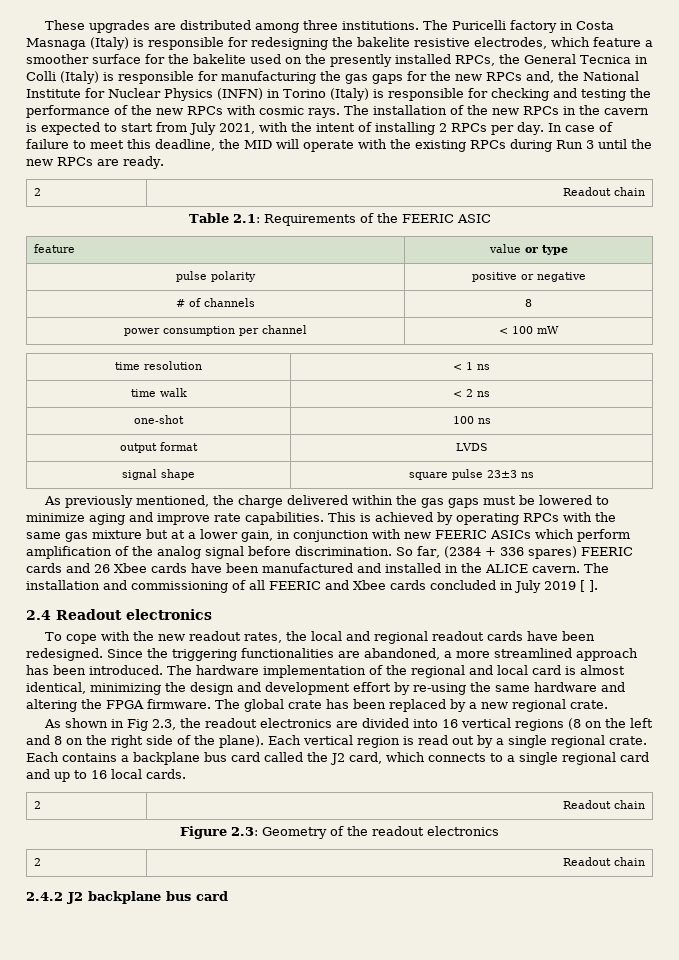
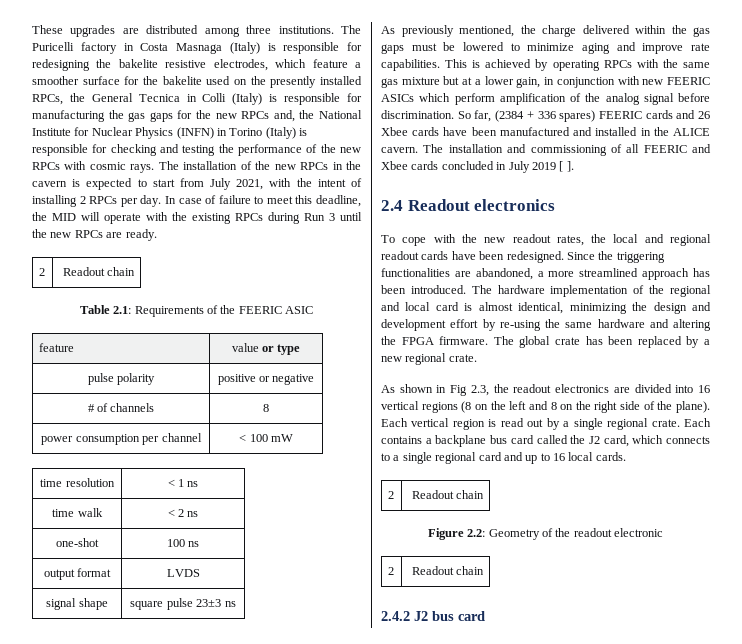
[231,827,258,836] 2.3: -> [467,529,486,537] 2.2:
[427,826,499,836] electronics -> [614,528,664,537] electronic
[88,891,161,904] backplane -> (428, 616) none

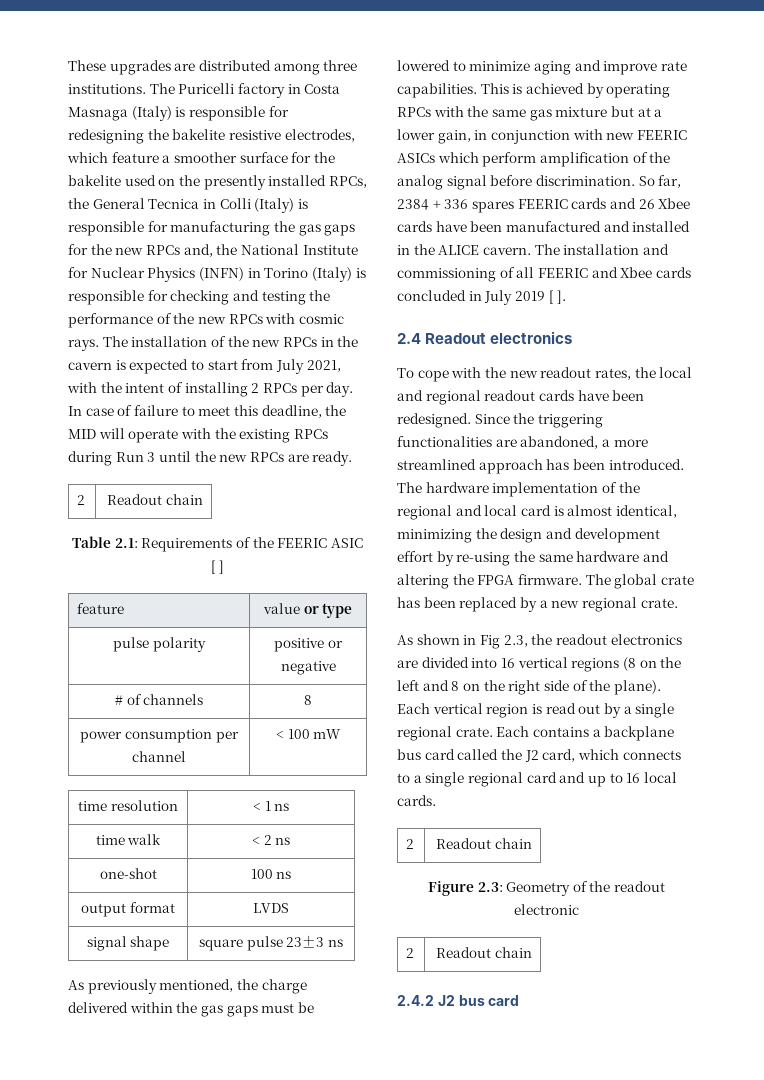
(314, 310) none -> [210,560,225,574] [ ]
[495,110,525,122] (2384 -> [397,199,429,210] 2384
[559,110,596,122] spares) -> [471,201,514,213] spares
[467,529,486,537] 2.2: -> [477,882,503,892] 2.3:

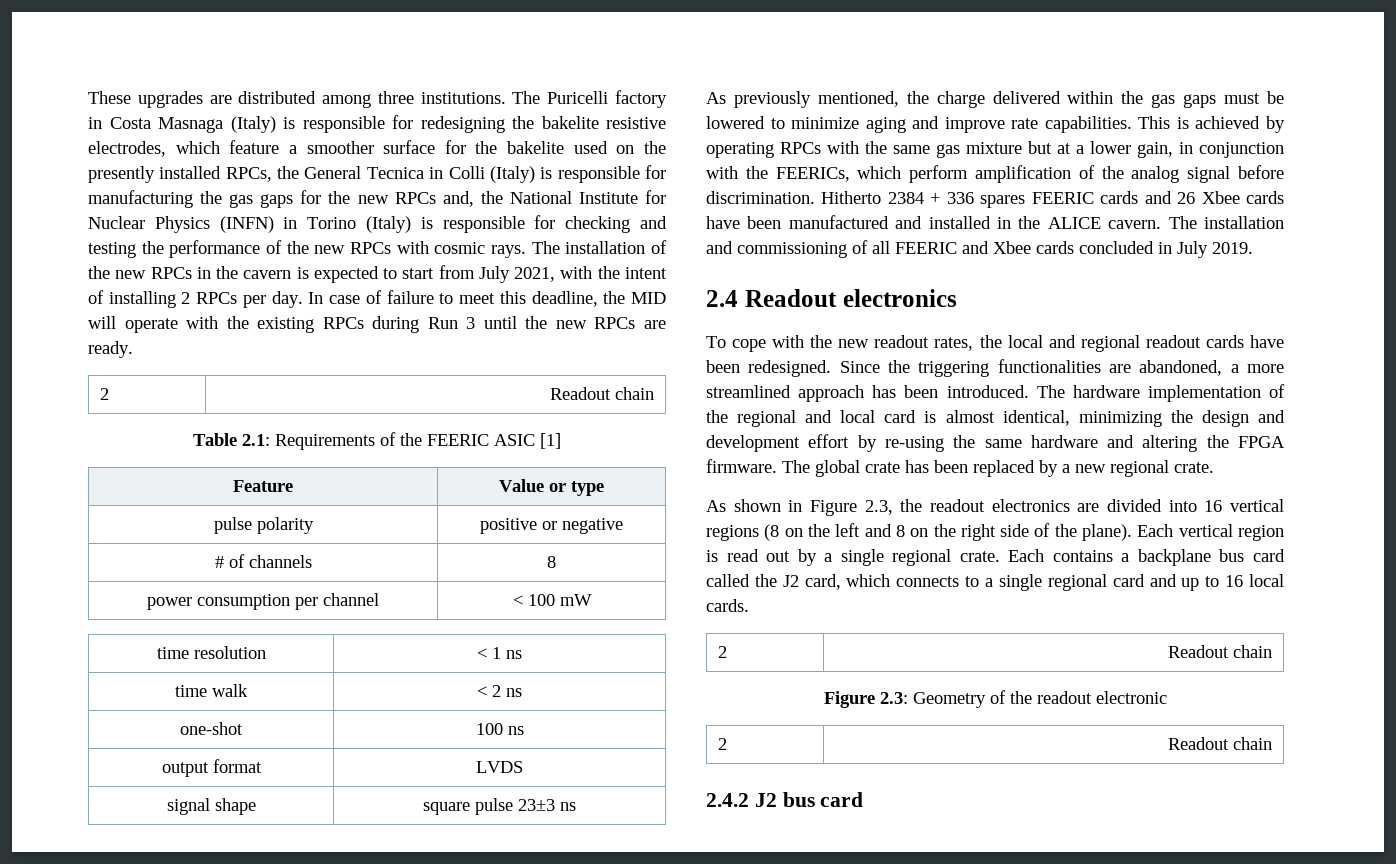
[210,560,225,574] [77,603,125,614] [262,603,300,614] [ ] // feature | value -> [540,433,561,449] [233,480,293,492] [499,479,544,492] [1] // Feature | Value
[606,130,687,140] [397,153,435,163] new FEERIC ASICs -> [745,166,850,182] the FEERICs,
[638,175,682,188] So far, -> [821,191,882,204] Hitherto
[514,290,567,304] 2019 [ ]. -> [1212,242,1253,254] 2019.
[479,635,500,649] Fig -> [810,500,857,516] Figure

